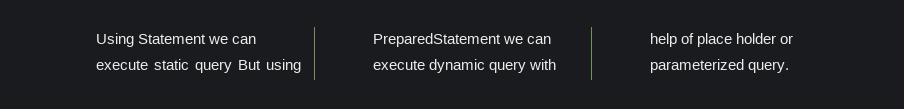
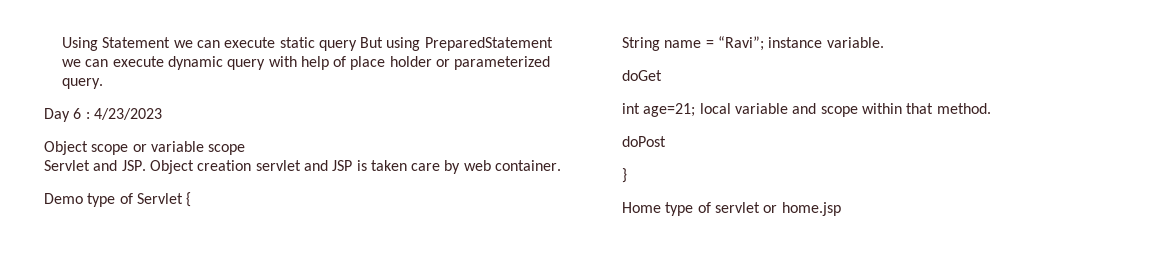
(789, 67) none -> [43,108,162,122] [43,141,246,155] [43,160,562,174] [43,192,192,207] [621,36,884,51] [621,70,662,81] [621,103,991,117] [621,136,666,147] [621,168,627,183] [621,202,841,216] // Day 6 : 4/23/2023 // Object scope or variable scope // Servlet and JSP. Object creation servlet and JSP is taken care by web container. // Demo type of Servlet { // String name = “Ravi”; instance variable. // doGet // int age=21; local variable and scope within that method. // doPost // } // Home type of servlet or home.jsp

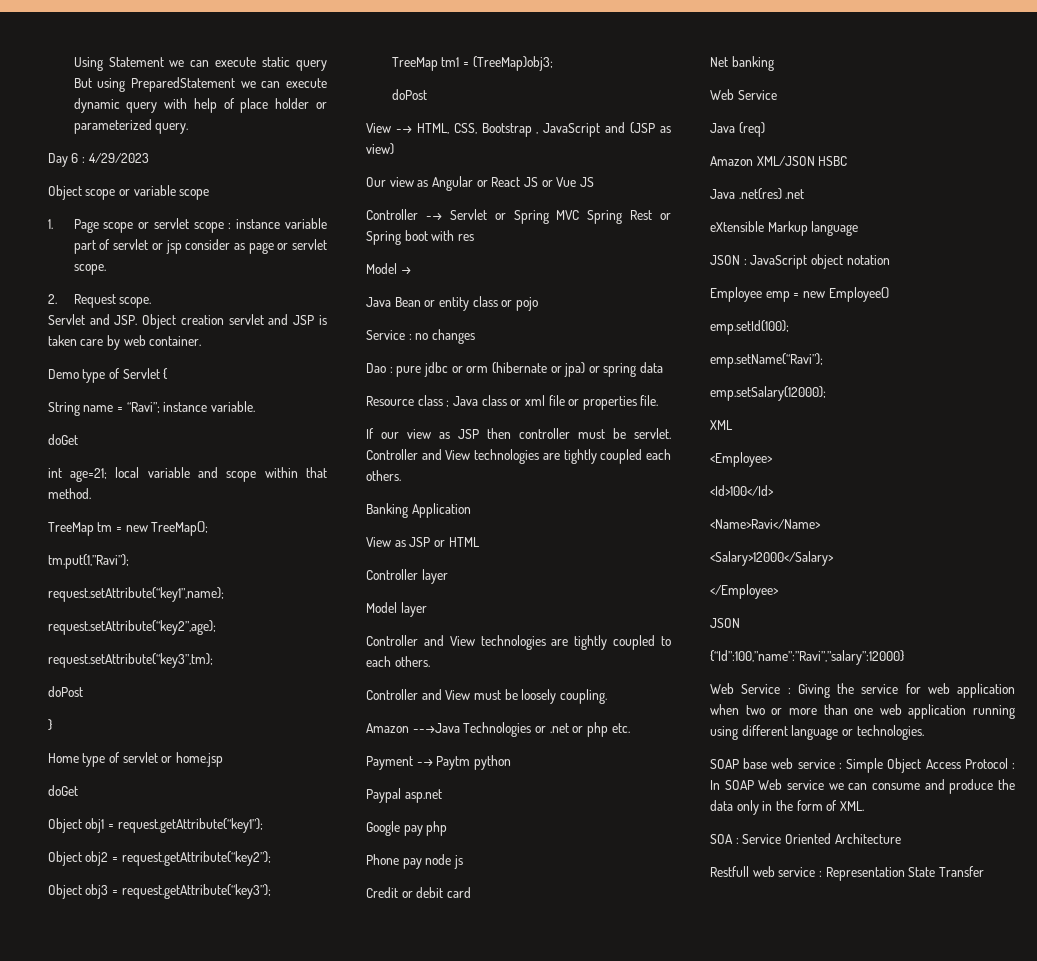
[93,108,162,120] 4/23/2023 -> [88,153,149,163] 4/29/2023
(246, 149) none -> [47,218,327,233] [73,239,327,254] [73,264,106,275] [47,294,152,308] // 1. Page scope or servlet scope : instance variable part of servlet or jsp consider as page or servlet scope. // 2. Request scope.
(991, 108) none -> [47,521,209,536] [47,554,129,569] [47,587,224,602] [47,620,216,635] [47,653,213,668] // TreeMap tm = new TreeMap(); // tm.put(1,”Ravi”); // request.setAttribute(“key1”,name); // request.setAttribute(“key2”,age); // request.setAttribute(“key3”,tm);
(841, 209) none -> [47,785,78,796] [47,818,263,833] [47,851,271,866] [47,884,271,899] [391,56,553,71] [391,89,427,100] [366,122,671,137] [366,143,394,155] [366,176,594,191] [366,209,671,224] [366,230,474,245] [366,263,411,274] [366,296,538,311] [366,329,475,344] [366,362,664,377] [366,395,659,410] [366,428,671,439] [366,449,671,464] [366,470,401,481] [366,503,471,518] [366,537,480,547] [366,569,448,584] [366,602,427,617] [366,635,671,650] [366,656,430,667] [366,689,607,704] [366,722,630,737] [366,755,511,770] [366,788,442,803] [366,821,448,836] [366,854,463,869] [366,887,471,898] [710,56,774,71] [710,89,777,100] [710,122,765,137] [710,156,848,166] [710,188,805,200] [710,221,859,236] [710,254,890,269] [710,287,889,302] [710,320,789,335] [710,353,823,368] [710,386,826,401] [710,420,733,430] [710,452,773,467] [710,485,774,496] [710,519,821,529] [710,551,834,566] [710,584,779,599] [710,618,740,628] [710,650,904,665] [710,683,1015,698] [710,704,1015,719] [710,725,924,740] [710,758,1015,773] [710,779,1015,794] [710,800,864,815] [710,833,901,844] [710,866,984,881] // doGet // Object obj1 = request.getAttribute(“key1”); // Object obj2 = request.getAttribute(“key2”); // Object obj3 = request.getAttribute(“key3”); // TreeMap tm1 = (TreeMap)obj3; // doPost // View -→ HTML, CSS, Bootstrap , JavaScript and (JSP as view) // Our view as Angular or React JS or Vue JS // Controller -→ Servlet or Spring MVC Spring Rest or Spring boot with res // Model → // Java Bean or entity class or pojo // Service : no changes // Dao : pure jdbc or orm (hibernate or jpa) or spring data // Resource class ; Java class or xml file or properties file. // If our view as JSP then controller must be servlet. Controller and View technologies are tightly coupled each others. // Banking Application // View as JSP or HTML // Controller layer // Model layer // Controller and View technologies are tightly coupled to each others. // Controller and View must be loosely coupling. // Amazon --→Java Technologies or .net or php etc. // Payment -→ Paytm python // Paypal asp.net // Google pay php // Phone pay node js // Credit or debit card // Net banking // Web Service // Java (req) // Amazon XML/JSON HSBC // Java .net(res) .net // eXtensible Markup language // JSON : JavaScript object notation // Employee emp = new Employee() // emp.setId(100); // emp.setName(“Ravi”); // emp.setSalary(12000); // XML // <Employee> // <Id>100</Id> // <Name>Ravi</Name> // <Salary>12000</Salary> // </Employee> // JSON // {“Id”:100,”name”:”Ravi”,”salary”:12000} // Web Service : Giving the service for web application when two or more than one web application running using different language or technologies. // SOAP base web service : Simple Object Access Protocol : In SOAP Web service we can consume and produce the data only in the form of XML. // SOA : Service Oriented Architecture // Restfull web service : Representation State Transfer

